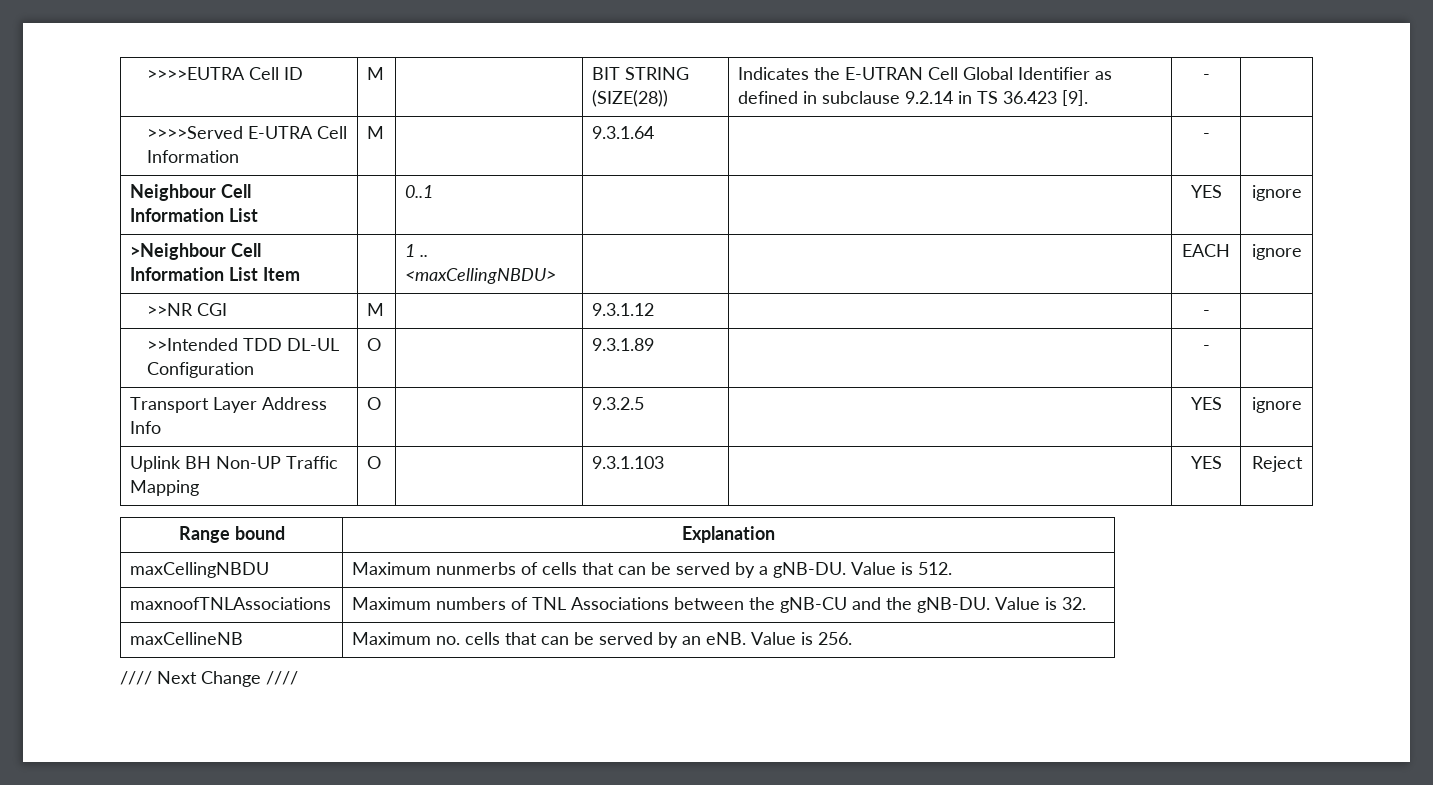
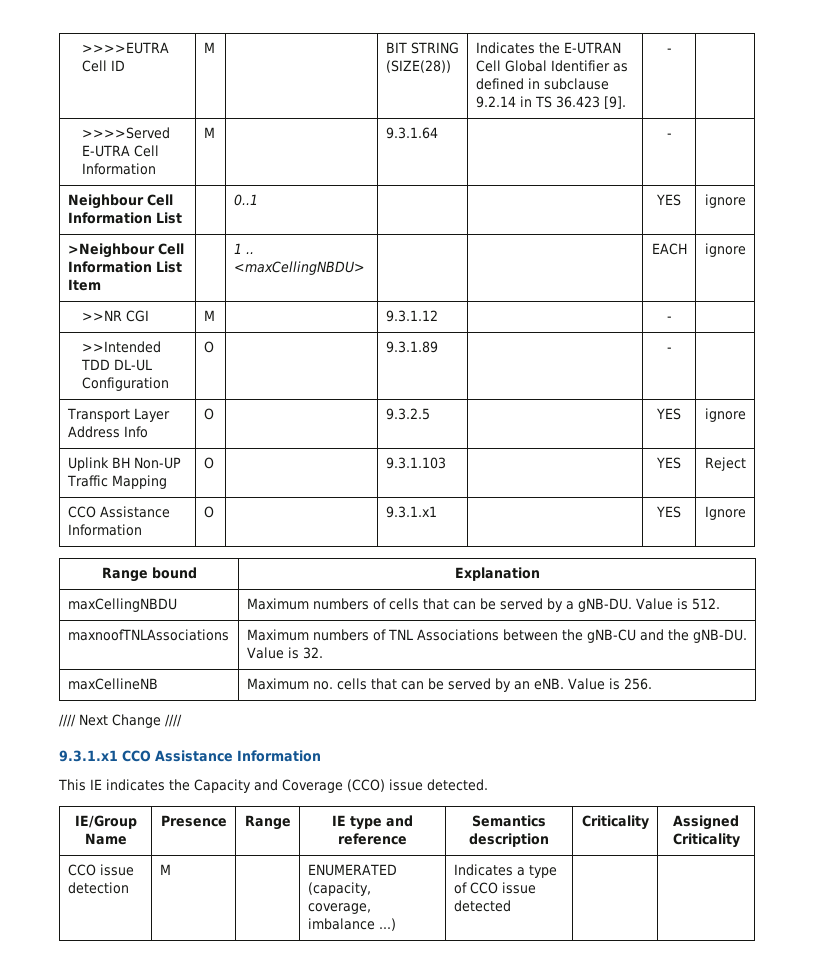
(1303, 464) none -> [67,506,170,518] [67,524,142,536] [203,506,214,518] [385,506,437,518] [656,506,681,518] [704,506,746,520] // CCO Assistance Information | O | | 9.3.1.x1 | | YES | Ignore
[436,562,517,575] nunmerbs -> [312,598,369,610] numbers
(298, 678) none -> [59,750,321,762] [58,779,488,793] [74,815,137,829] [84,833,127,845] [160,815,227,827] [244,815,291,830] [332,815,413,830] [338,833,407,845] [472,815,546,827] [469,833,549,847] [581,815,649,830] [673,815,739,830] [672,833,740,848] [67,864,134,876] [67,882,129,894] [159,864,171,875] [307,864,397,876] [307,882,371,896] [307,903,371,914] [307,918,396,931] [453,864,557,878] [453,882,536,894] [453,900,511,912] // 9.3.1.x1 CCO Assistance Information // This IE indicates the Capacity and Coverage (CCO) issue detected. // IE/Group Name | Presence | Range | IE type and reference | Semantics description | Criticality | Assigned Criticality // CCO issue detection | M | | ENUMERATED (capacity, coverage, imbalance ...) | Indicates a type of CCO issue detected | |

